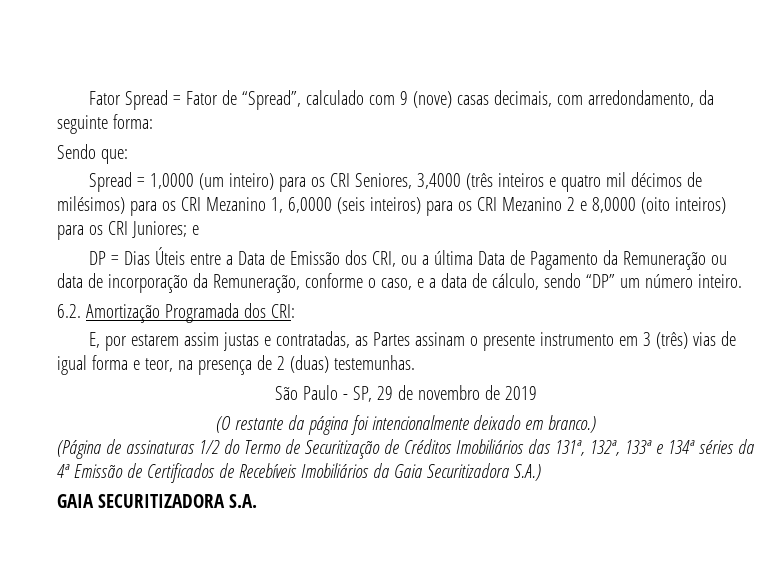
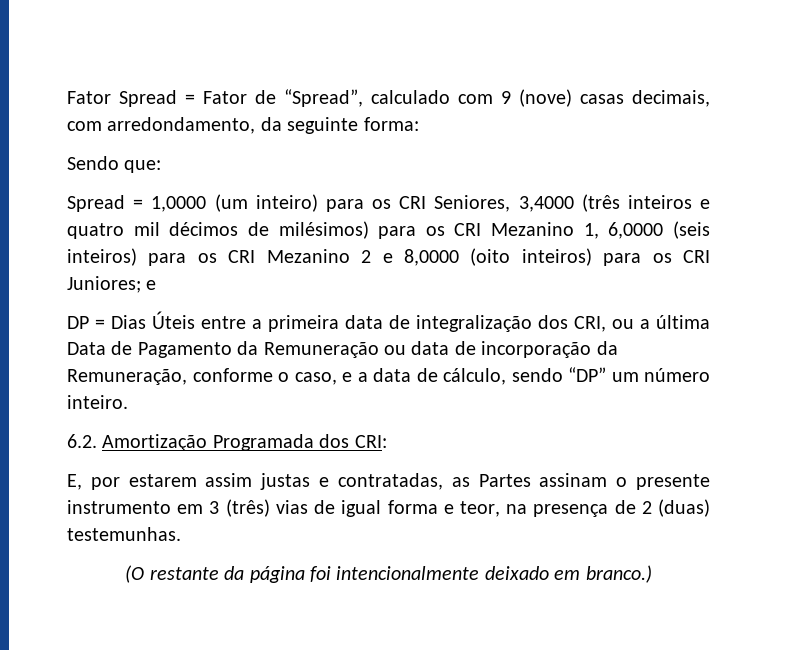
[237,250,340,265] Data de Emissão -> [268,315,532,332] primeira data de integralização
[274,385,538,402] // São Paulo - SP, 29 de novembro de 2019 -> (181, 534) none
[57,439,754,459] [57,463,541,483] [57,494,257,508] // (Página de assinaturas 1/2 do Termo de Securitização de Créditos Imobiliários das 131ª, 132ª, 133ª e 134ª séries da 4ª Emissão de Certificados de Recebíveis Imobiliários da Gaia Securitizadora S.A.) // GAIA SECURITIZADORA S.A. -> (652, 574) none

